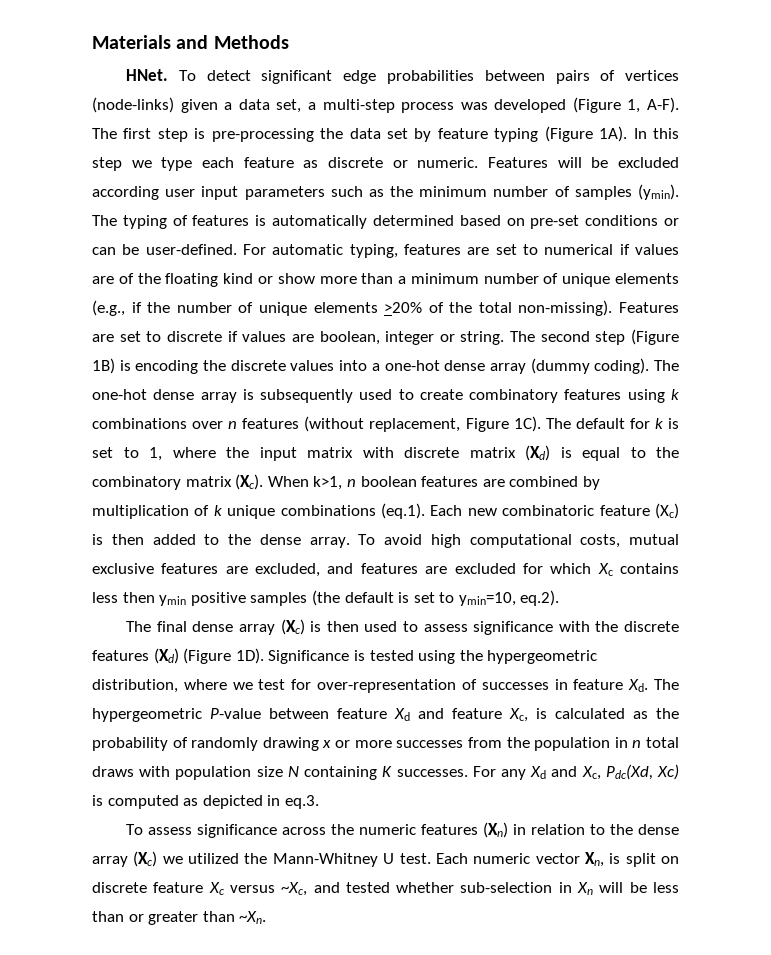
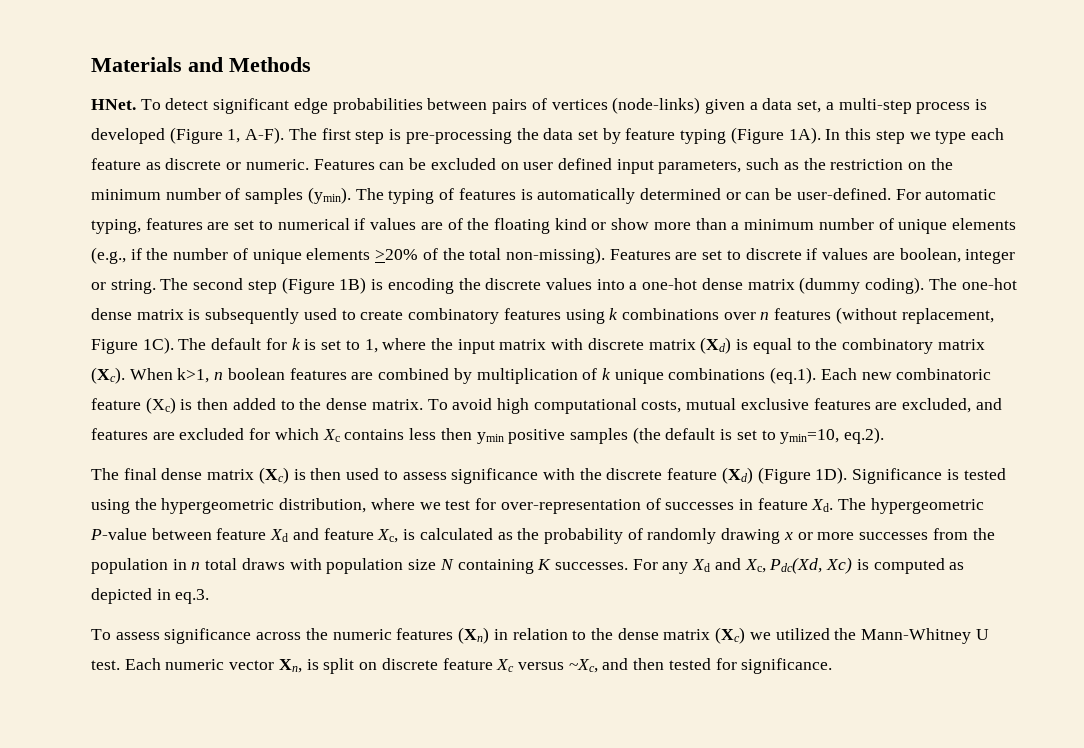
[460,102,488,110] was -> [975,99,988,110] is
[557,157,582,168] will -> [379,162,405,170] can
[92,186,384,200] according user input parameters such as -> [500,158,927,174] on user defined input parameters, such as the restriction on
[459,215,659,229] based on pre-set conditions -> (721, 194) none
[489,363,526,374] array -> [747,279,795,290] matrix
[200,392,237,403] array -> [136,309,184,320] matrix
[309,537,350,548] array. -> [371,399,423,410] matrix.
[239,624,276,635] array -> [207,469,255,480] matrix
[92,650,149,661] features -> [667,468,718,480] feature
[92,856,128,867] array -> [663,629,711,640] matrix
[345,882,679,895] [92,911,267,925] tested whether sub-selection in Xn will be less than or greater than ~Xn. -> [633,658,833,674] then tested for significance.

